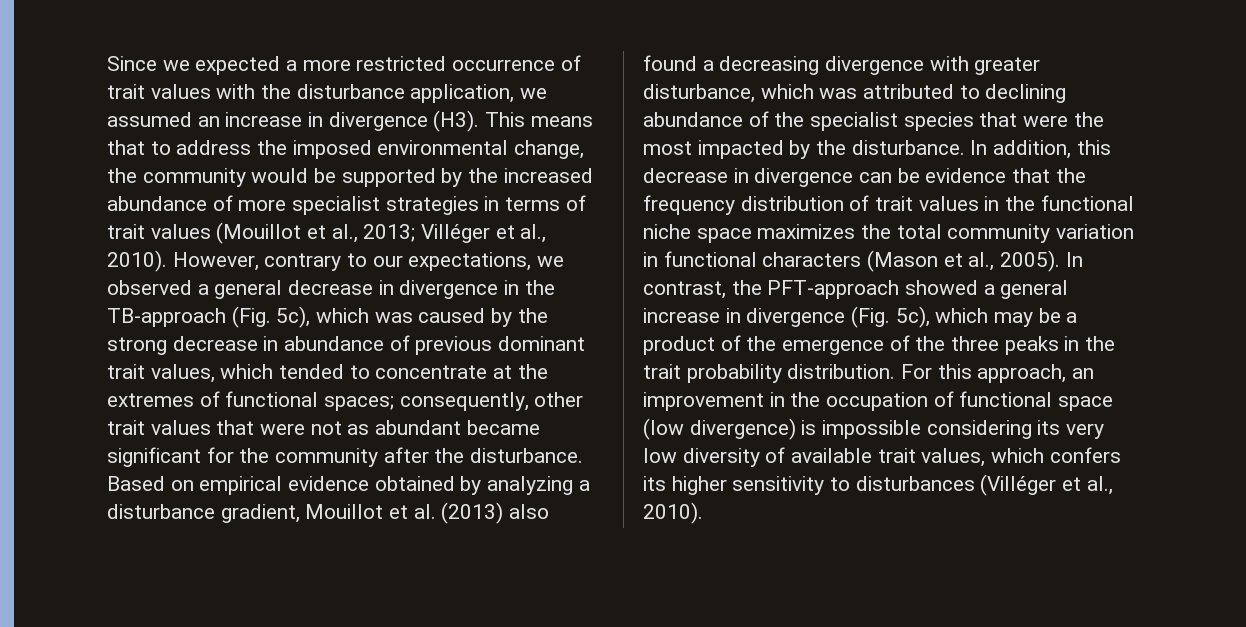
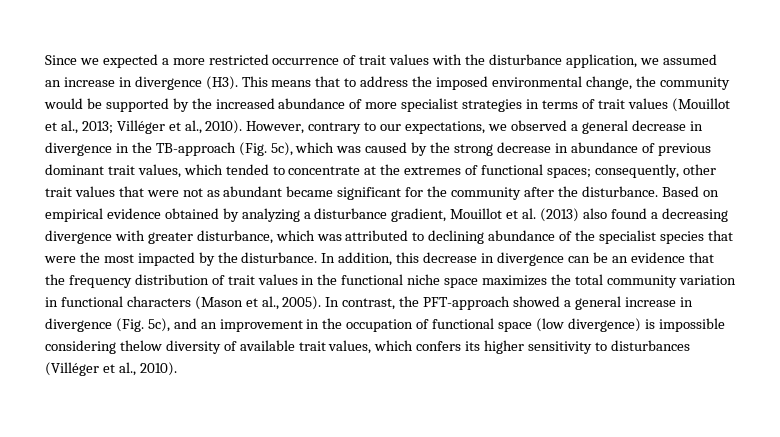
(920, 175) none -> [611,256,628,263] an
[935,308,1078,327] [643,335,1116,355] [643,364,1067,383] which may be a product of the emergence of the three peaks in the trait probability distribution. For this approach, -> [173,318,197,329] and
[1037,420,1105,439] [643,448,677,463] its very low -> [119,340,162,351] thelow

